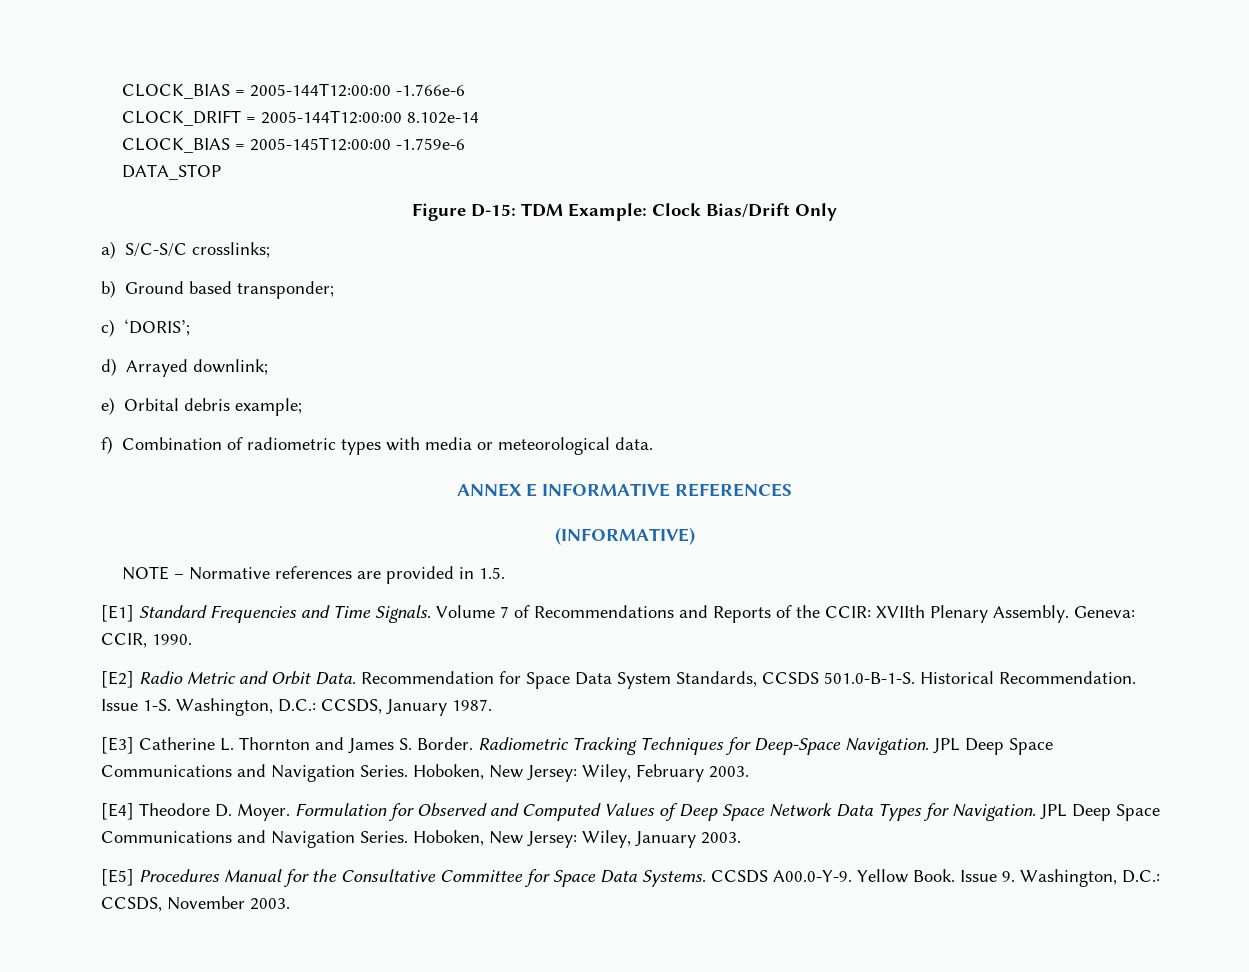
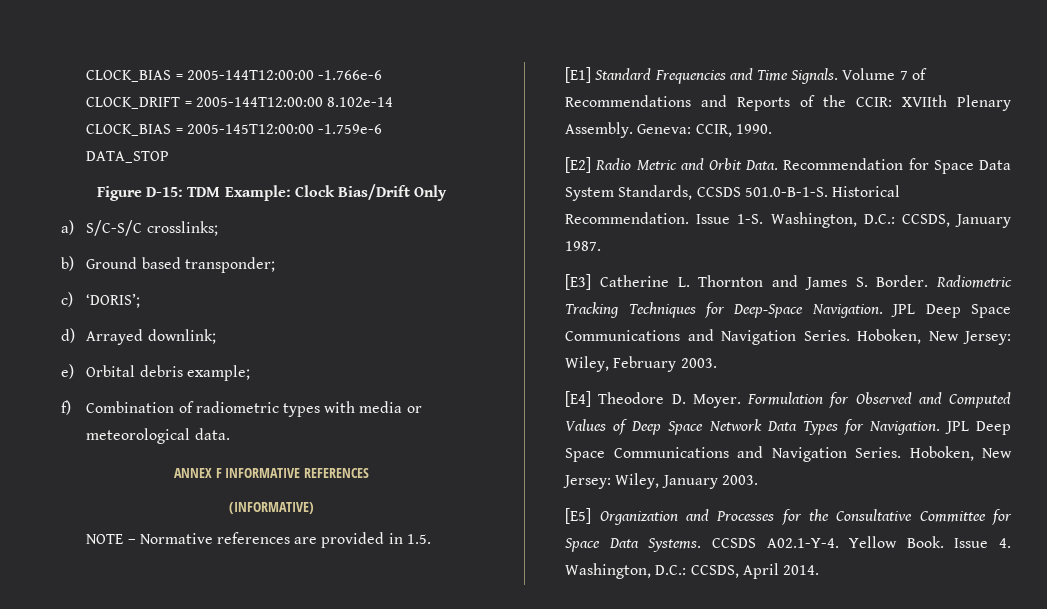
[526,483,537,497] E -> [215,468,222,478] F
[139,869,283,882] Procedures Manual -> [599,509,775,525] Organization and Processes
[773,870,853,882] A00.0-Y-9. -> [766,538,839,548] A02.1-Y-4.
[1002,869,1161,887] [101,896,291,912] 9. Washington, D.C.: CCSDS, November 2003. -> [999,538,1011,548] [565,563,819,579] 4. Washington, D.C.: CCSDS, April 2014.

